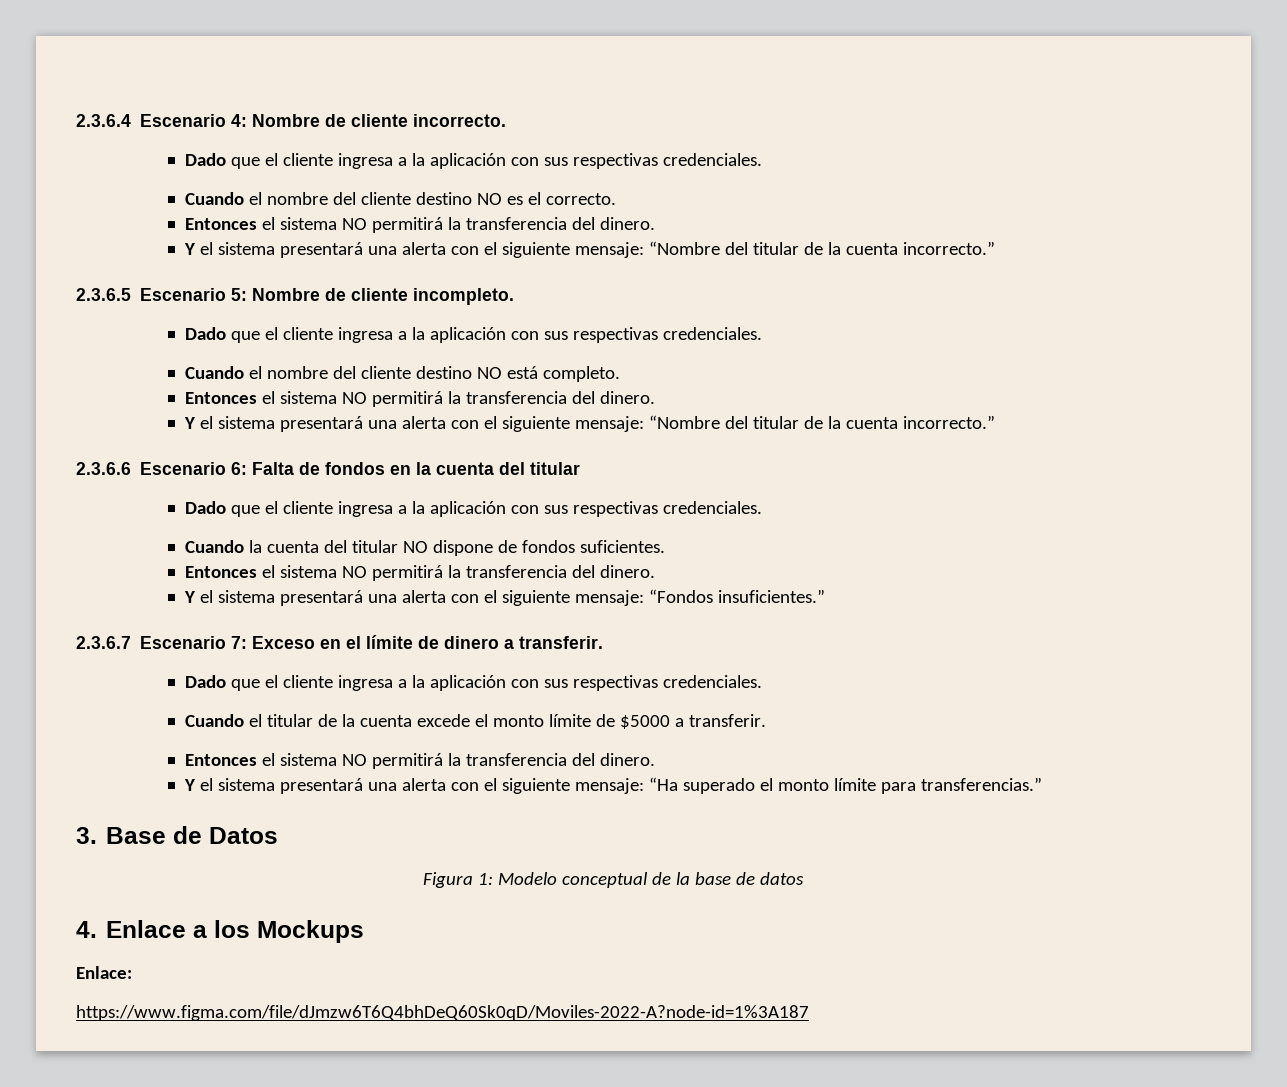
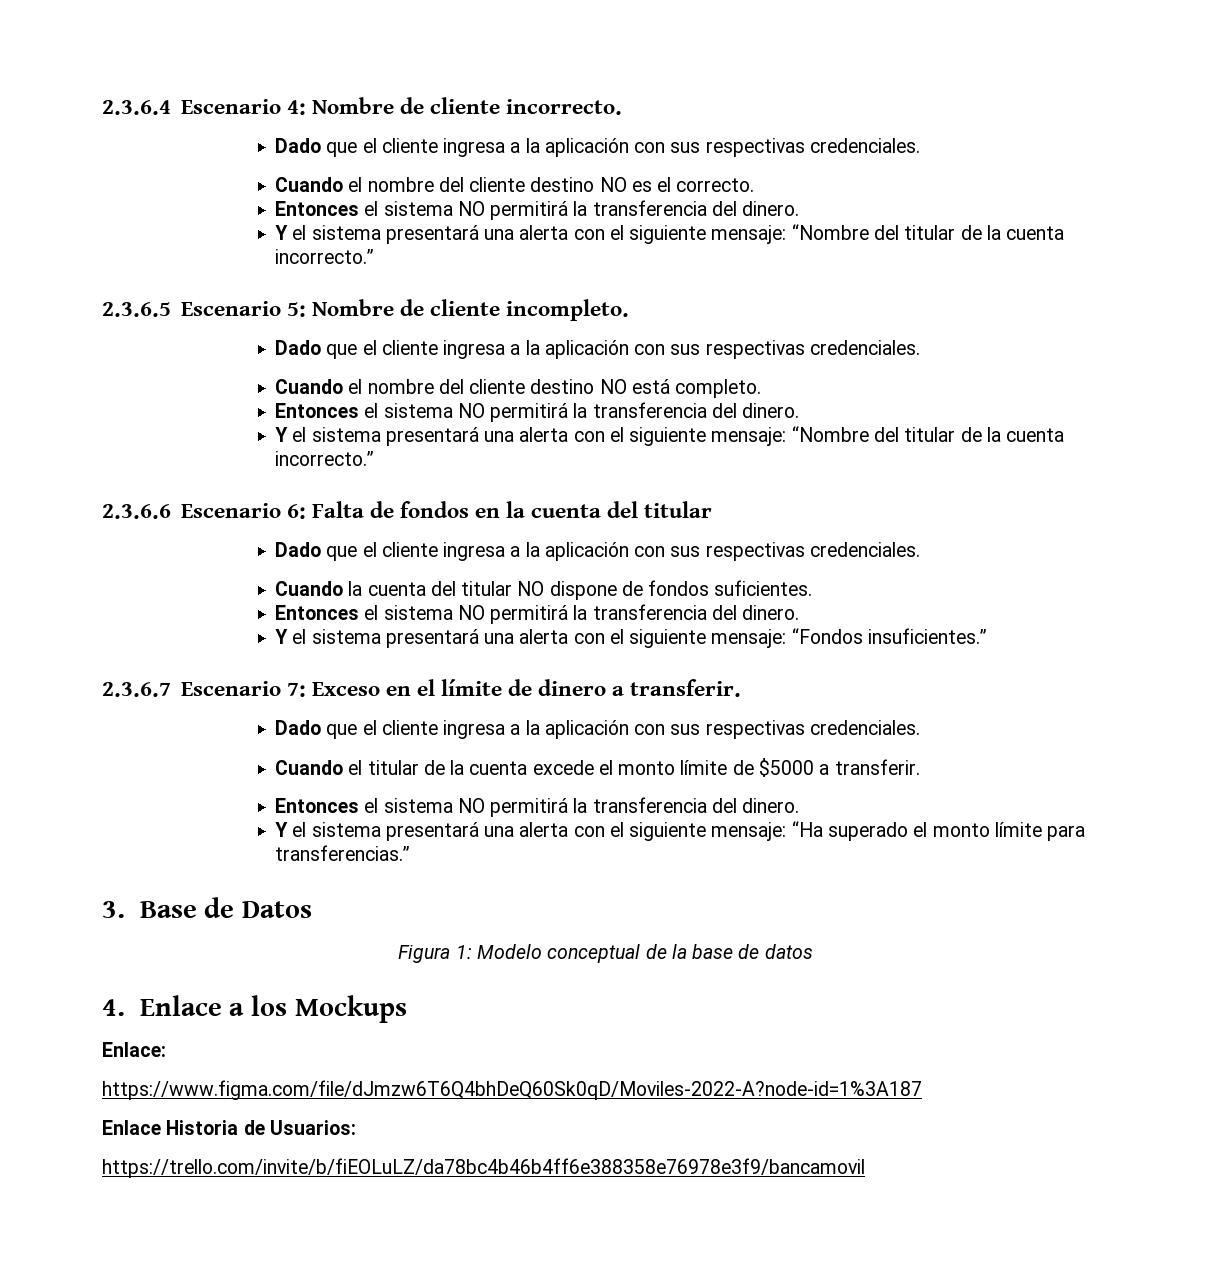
(809, 1013) none -> [102,1120,356,1135] [102,1158,865,1178] // Enlace Historia de Usuarios: // https://trello.com/invite/b/fiEOLuLZ/da78bc4b46b4ff6e388358e76978e3f9/bancamovil

